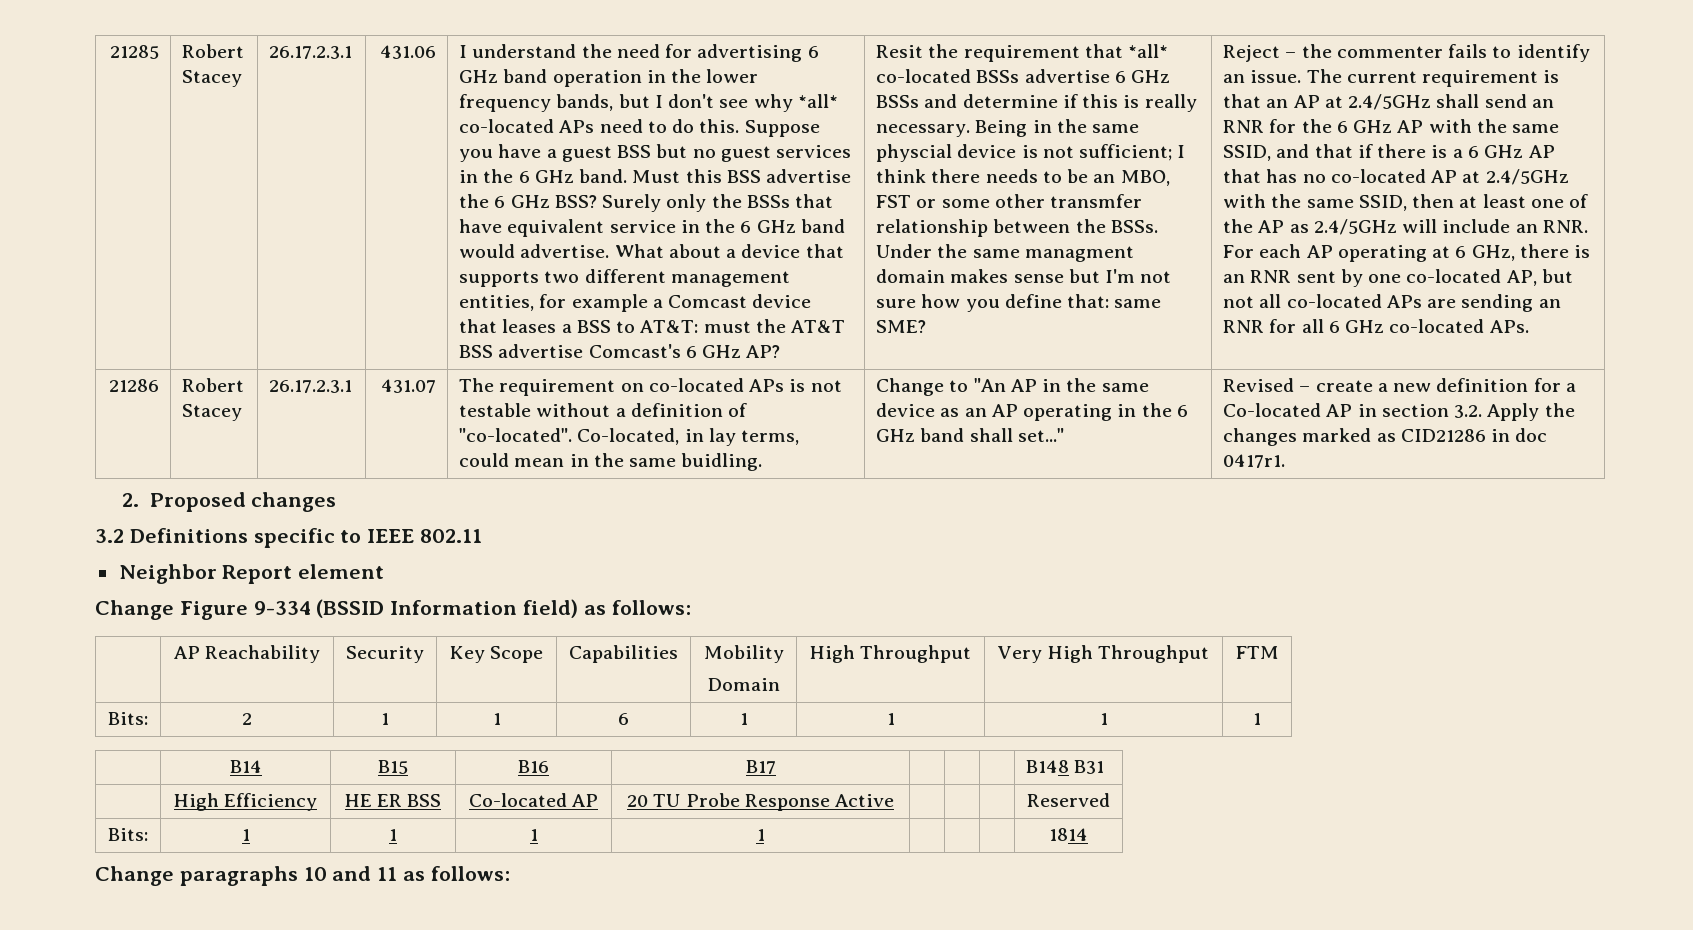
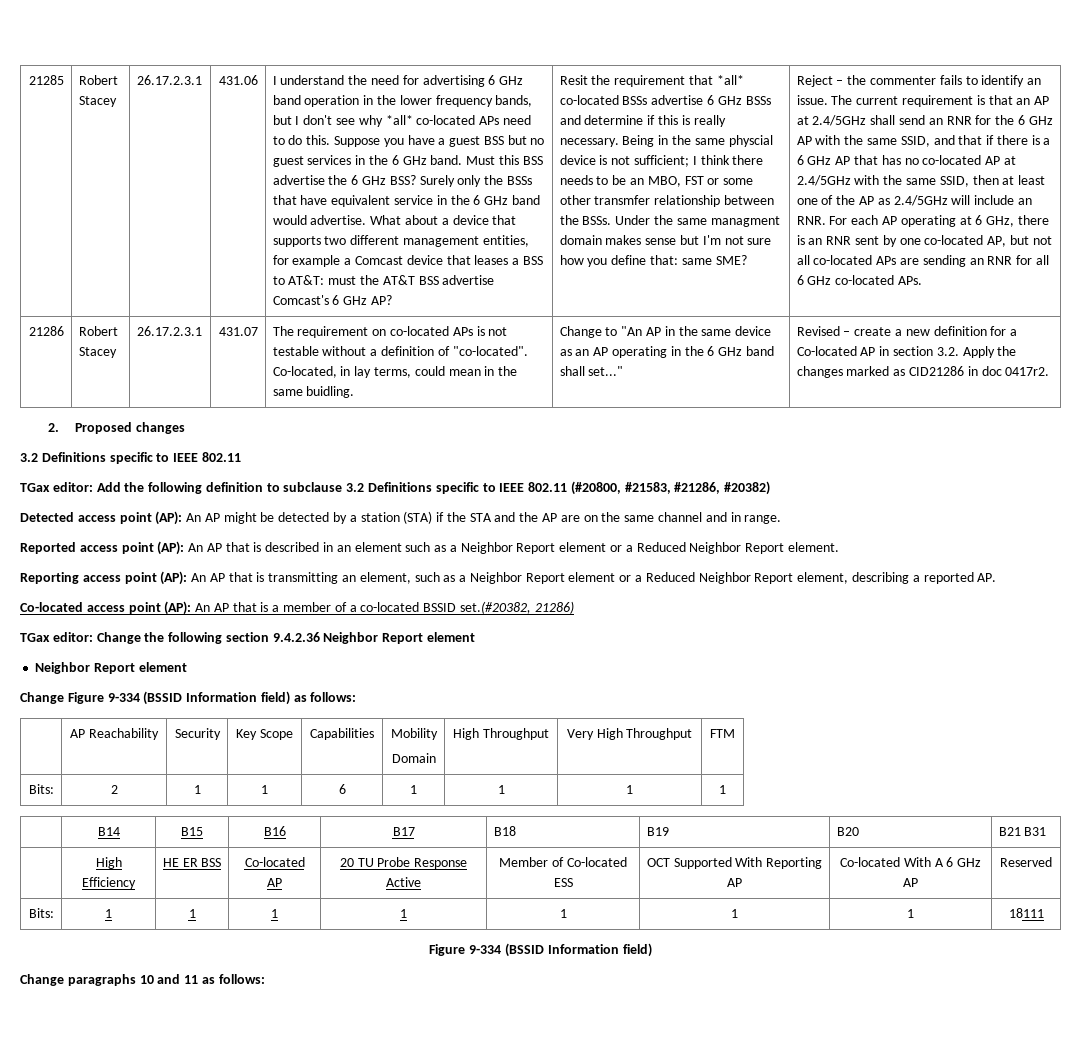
[1223,454,1286,468] 0417r1. -> [1005,367,1050,376] 0417r2.
(483, 536) none -> [20,481,771,495] [20,511,782,525] [20,541,839,555] [20,571,997,585] [20,601,574,615] [20,632,476,644] // TGax editor: Add the following definition to subclause 3.2 Definitions specific to IEEE 802.11 (#20800, #21583, #21286, #20382) // Detected access point (AP): An AP might be detected by a station (STA) if the STA and the AP are on the same channel and in range. // Reported access point (AP): An AP that is described in an element such as a Neighbor Report element or a Reduced Neighbor Report element. // Reporting access point (AP): An AP that is transmitting an element, such as a Neighbor Report element or a Reduced Neighbor Report element, describing a reported AP. // Co-located access point (AP): An AP that is a member of a co-located BSSID set.(#20382, 21286) // TGax editor: Change the following section 9.4.2.36 Neighbor Report element
[1026,760,1070,773] | | | B148 -> [493,826,516,836] [646,827,669,836] [836,827,859,836] [998,827,1021,836] B18 | B19 | B20 | B21
(895, 800) | | -> [499,857,627,867] [553,878,573,887] [646,857,823,869] [727,878,742,887] [839,857,982,867] [903,878,918,887] Member of Co-located ESS | OCT Supported With Reporting AP | Co-located With A 6 GHz AP
[1049,828,1088,841] | | | 1814 -> [559,909,567,918] [731,909,738,918] [907,909,914,918] [1008,908,1044,918] [429,943,652,957] 1 | 1 | 1 | 18111 // Figure 9-334 (BSSID Information field)

